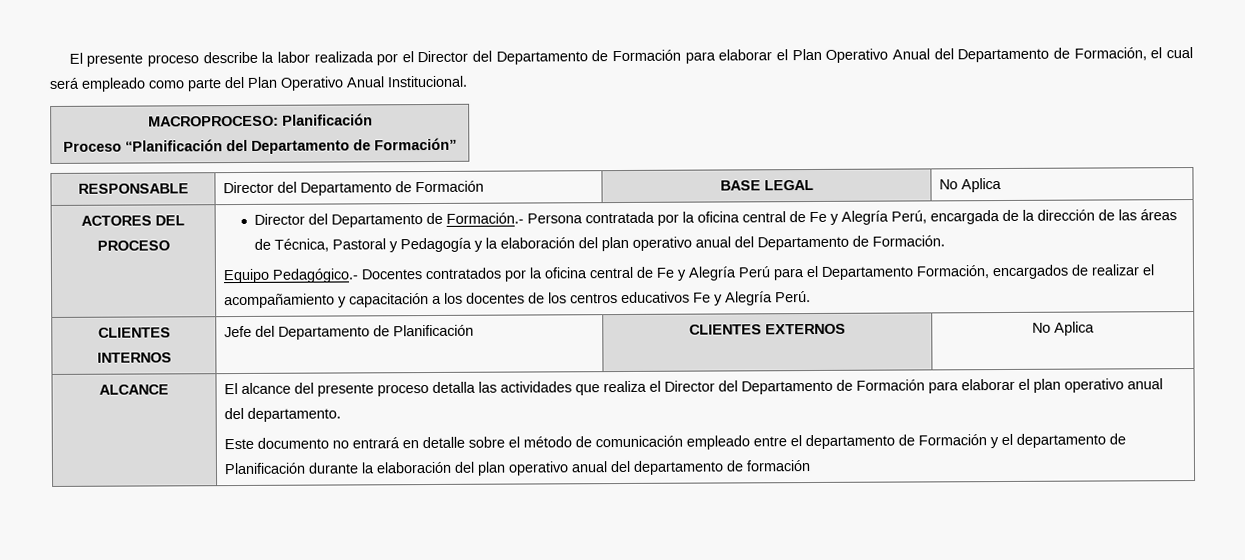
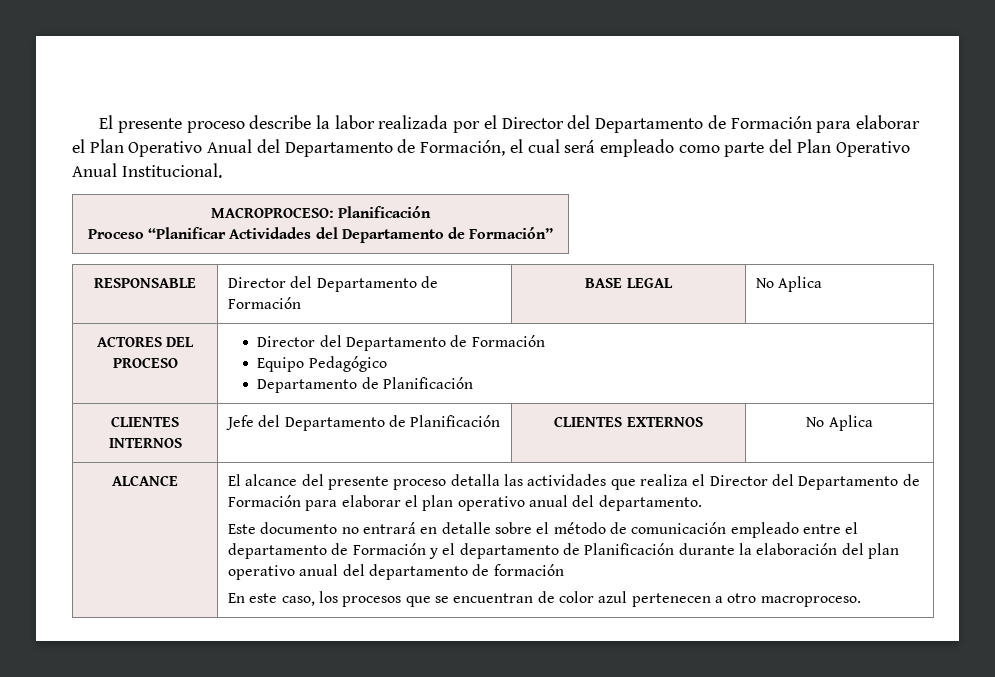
[125,139,223,152] “Planificación -> [147,227,312,239] “Planificar Actividades
[446,209,1178,226] [254,235,946,253] [223,264,1155,284] [224,291,812,309] Formación.- Persona contratada por la oficina central de Fe y Alegría Perú, encargada de la dirección de las áreas de Técnica, Pastoral y Pedagogía y la elaboración del plan operativo anual del Departamento de Formación. // Equipo Pedagógico.- Docentes contratados por la oficina central de Fe y Alegría Perú para el Departamento Formación, encargados de realizar el acompañamiento y capacitación a los docentes de los centros educativos Fe y Alegría Perú. -> [471,335,545,347] [257,356,387,372] [257,377,474,393] Formación // Equipo Pedagógico // Departamento de Planificación
(812, 466) none -> [228,591,861,607] // En este caso, los procesos que se encuentran de color azul pertenecen a otro macroproceso.

